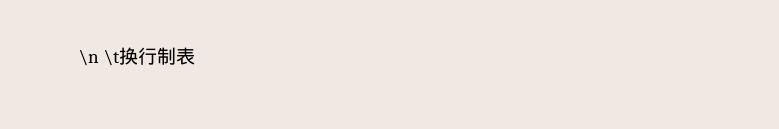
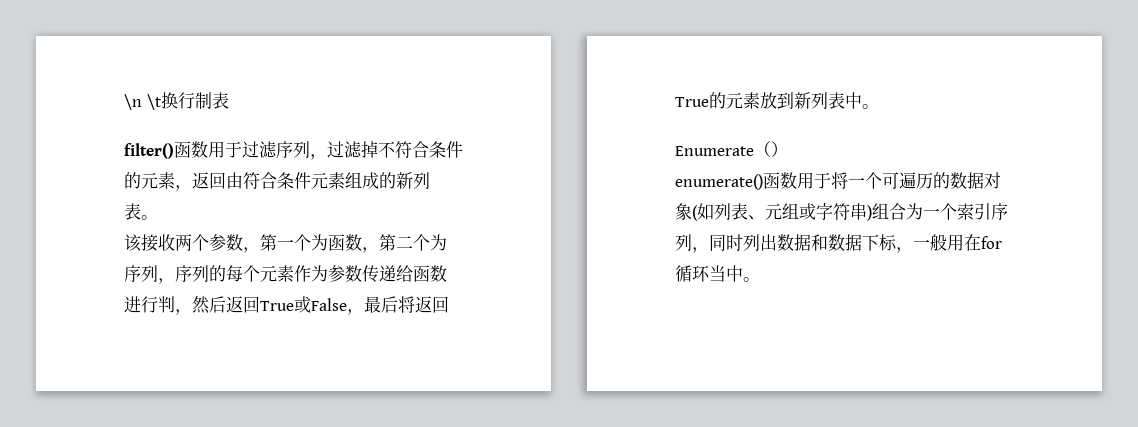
(196, 56) none -> [124,141,463,160] [124,172,430,191] [124,203,158,220] [124,234,447,253] [124,265,447,284] [124,296,449,315] [675,92,879,109] [675,141,788,157] [675,172,1001,190] [675,203,1008,221] [675,234,1002,253] [675,265,760,282] // filter()函数用于过滤序列，过滤掉不符合条件的元素，返回由符合条件元素组成的新列表。 // 该接收两个参数，第一个为函数，第二个为序列，序列的每个元素作为参数传递给函数进行判，然后返回True或False，最后将返回True的元素放到新列表中。 // Enumerate（） // enumerate()函数用于将一个可遍历的数据对象(如列表、元组或字符串)组合为一个索引序列，同时列出数据和数据下标，一般用在for循环当中。

